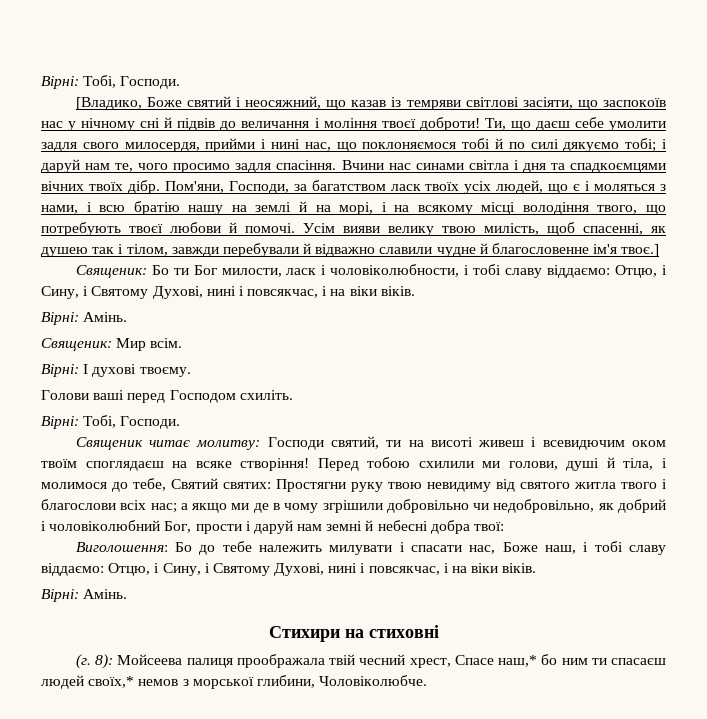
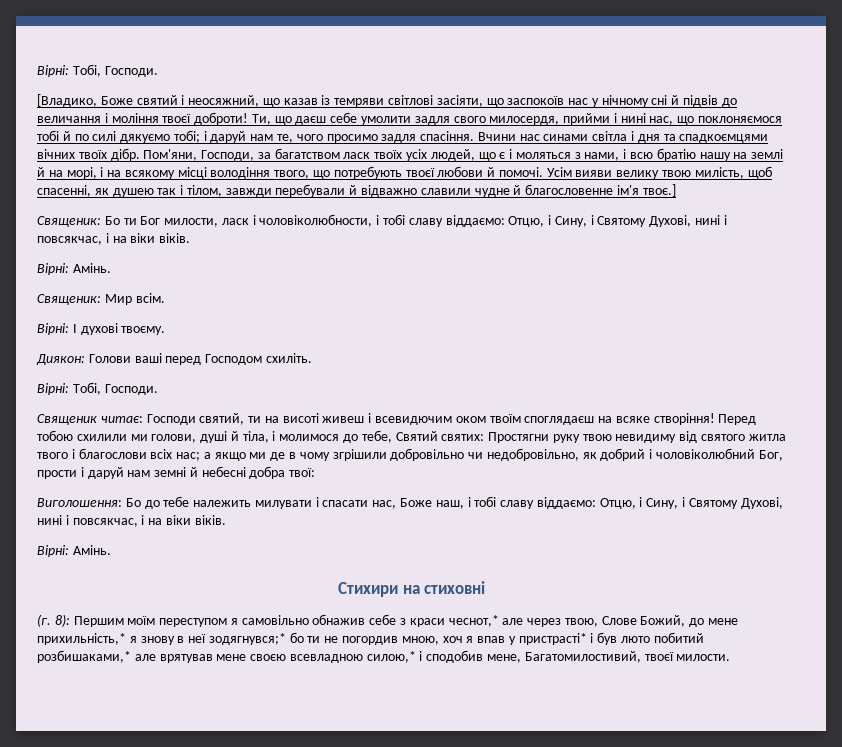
(191, 372) none -> [36,354,85,365] Диякон:
[149,440,261,450] читає молитву: -> [100,416,143,423] читає:
[117,654,667,668] [41,675,428,689] Мойсеева палиця проображала твій чесний хрест, Спасе наш,* бо ним ти спасаєш людей своїх,* немов з морської глибини, Чоловіколюбче. -> [73,614,739,627] [37,632,704,645] [37,650,731,663] Першим моїм переступом я самовільно обнажив себе з краси чеснот,* але через твою, Слове Божий, до мене прихильність,* я знову в неї зодягнувся;* бо ти не погордив мною, хоч я впав у пристрасті* і був люто побитий розбишаками,* але врятував мене своєю всевладною силою,* і сподобив мене, Багатомилостивий, твоєї милости.

